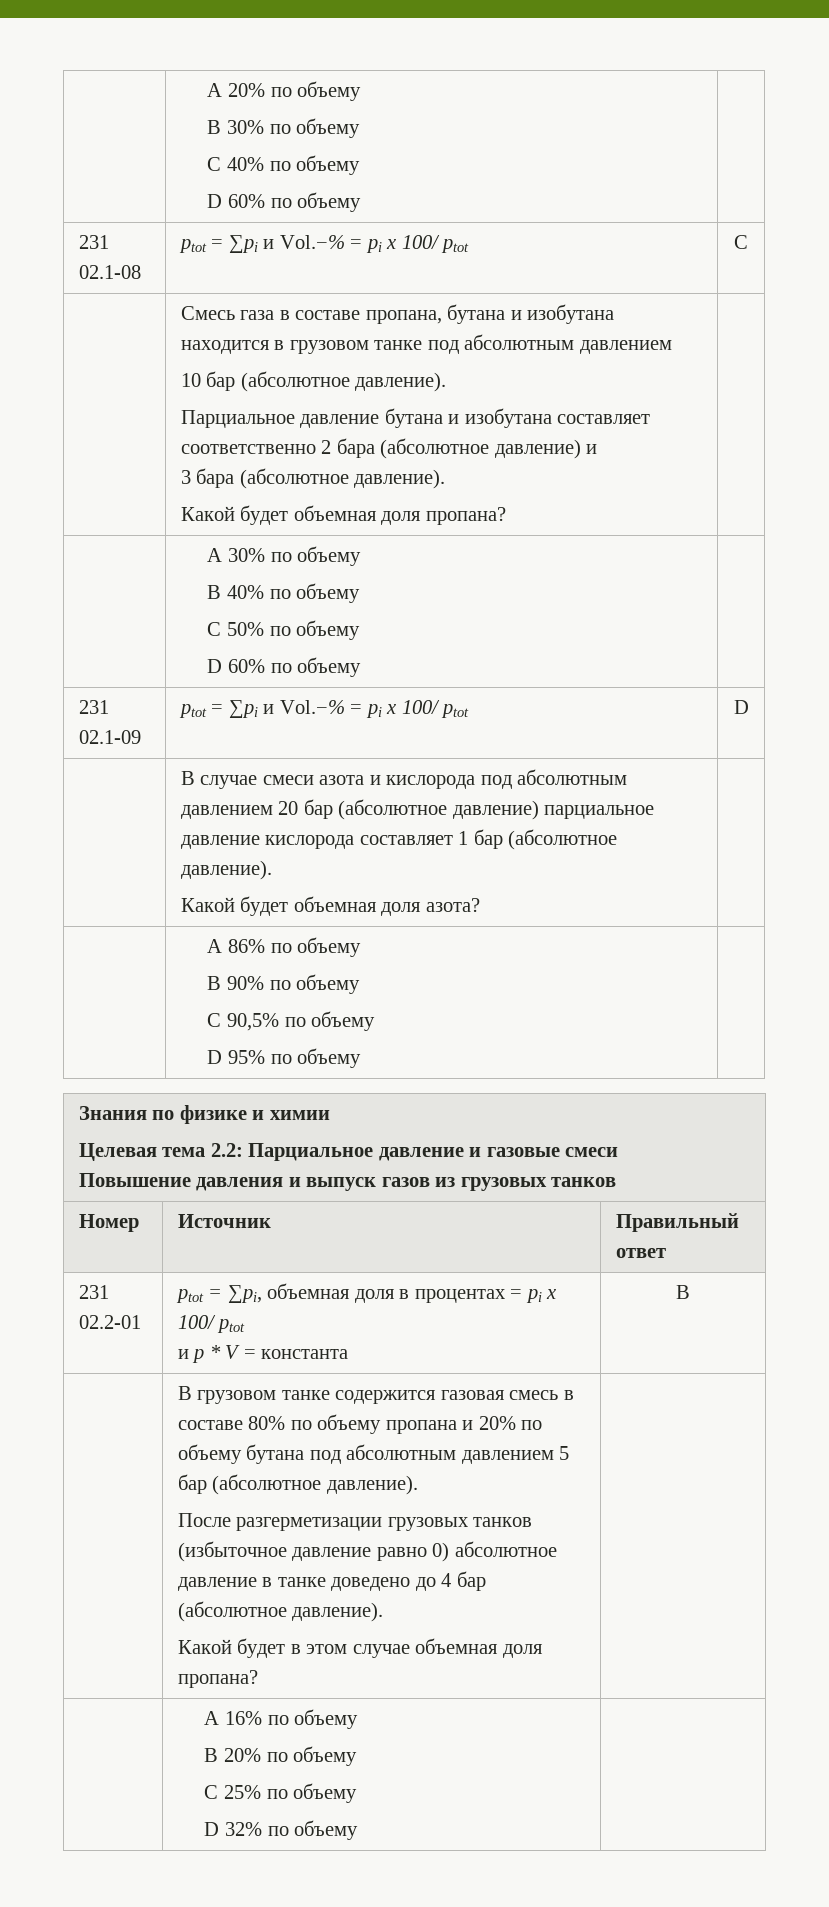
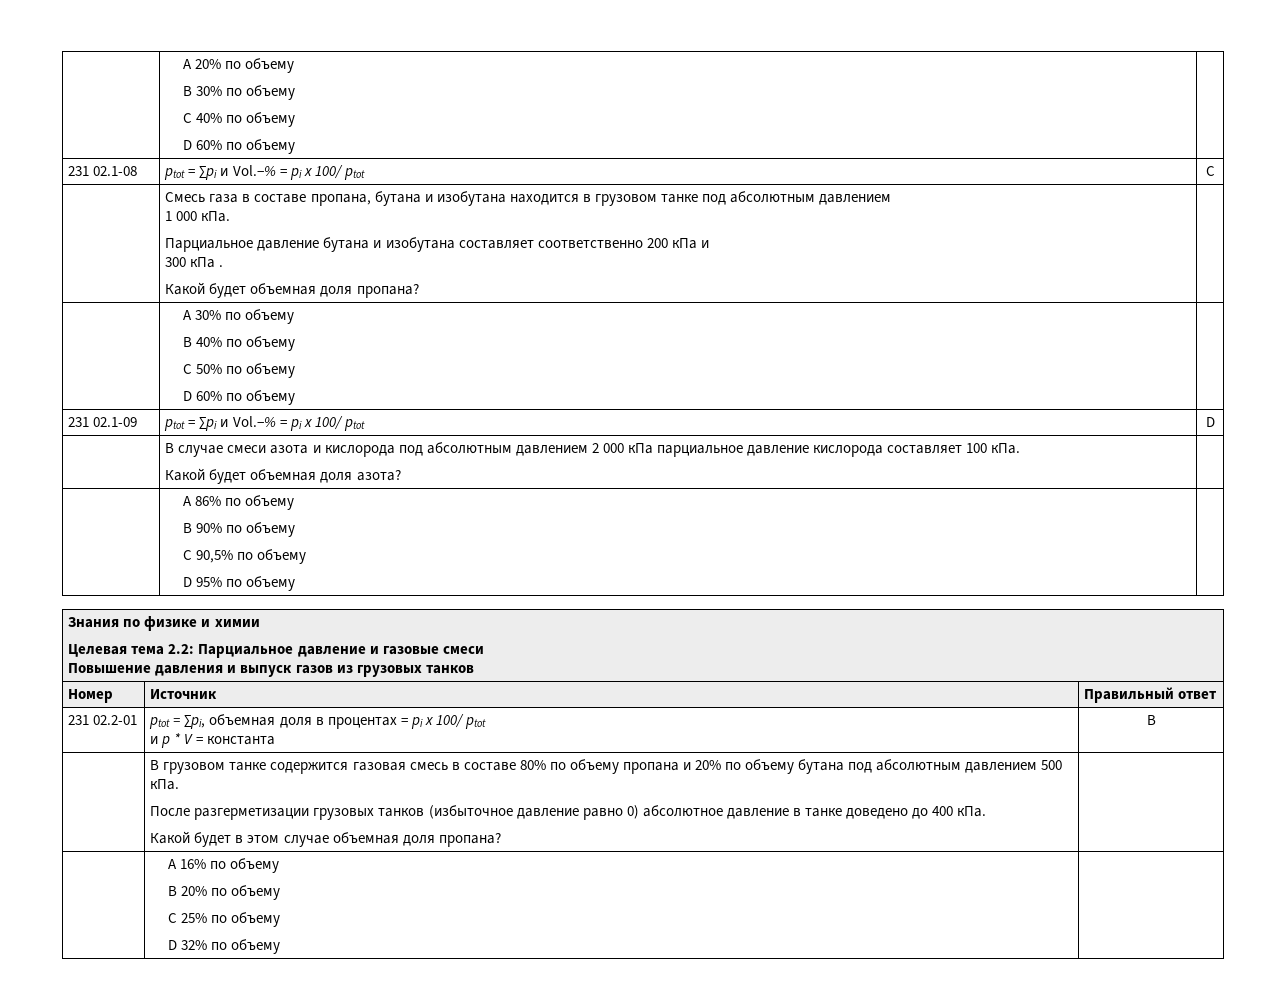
[180,371,447,392] 10 бар (абсолютное давление). -> [165,211,231,222] 1 000 кПа.
[321,438,598,459] [180,468,446,489] 2 бара (абсолютное давление) и // 3 бара (абсолютное давление). -> [646,238,709,249] [165,257,224,268] 200 кПа и // 300 кПа .
[278,799,655,820] [180,829,618,850] [180,860,272,880] 20 бар (абсолютное давление) парциальное давление кислорода составляет 1 бар (абсолютное давление). -> [591,443,1021,457] 2 000 кПа парциальное давление кислорода составляет 100 кПа.
[559,1446,570,1460] [177,1474,418,1495] 5 бар (абсолютное давление). -> [1041,760,1063,770] [150,779,180,790] 500 кПа.
[441,1571,486,1591] [177,1601,384,1622] 4 бар (абсолютное давление). -> [932,806,987,817] 400 кПа.

